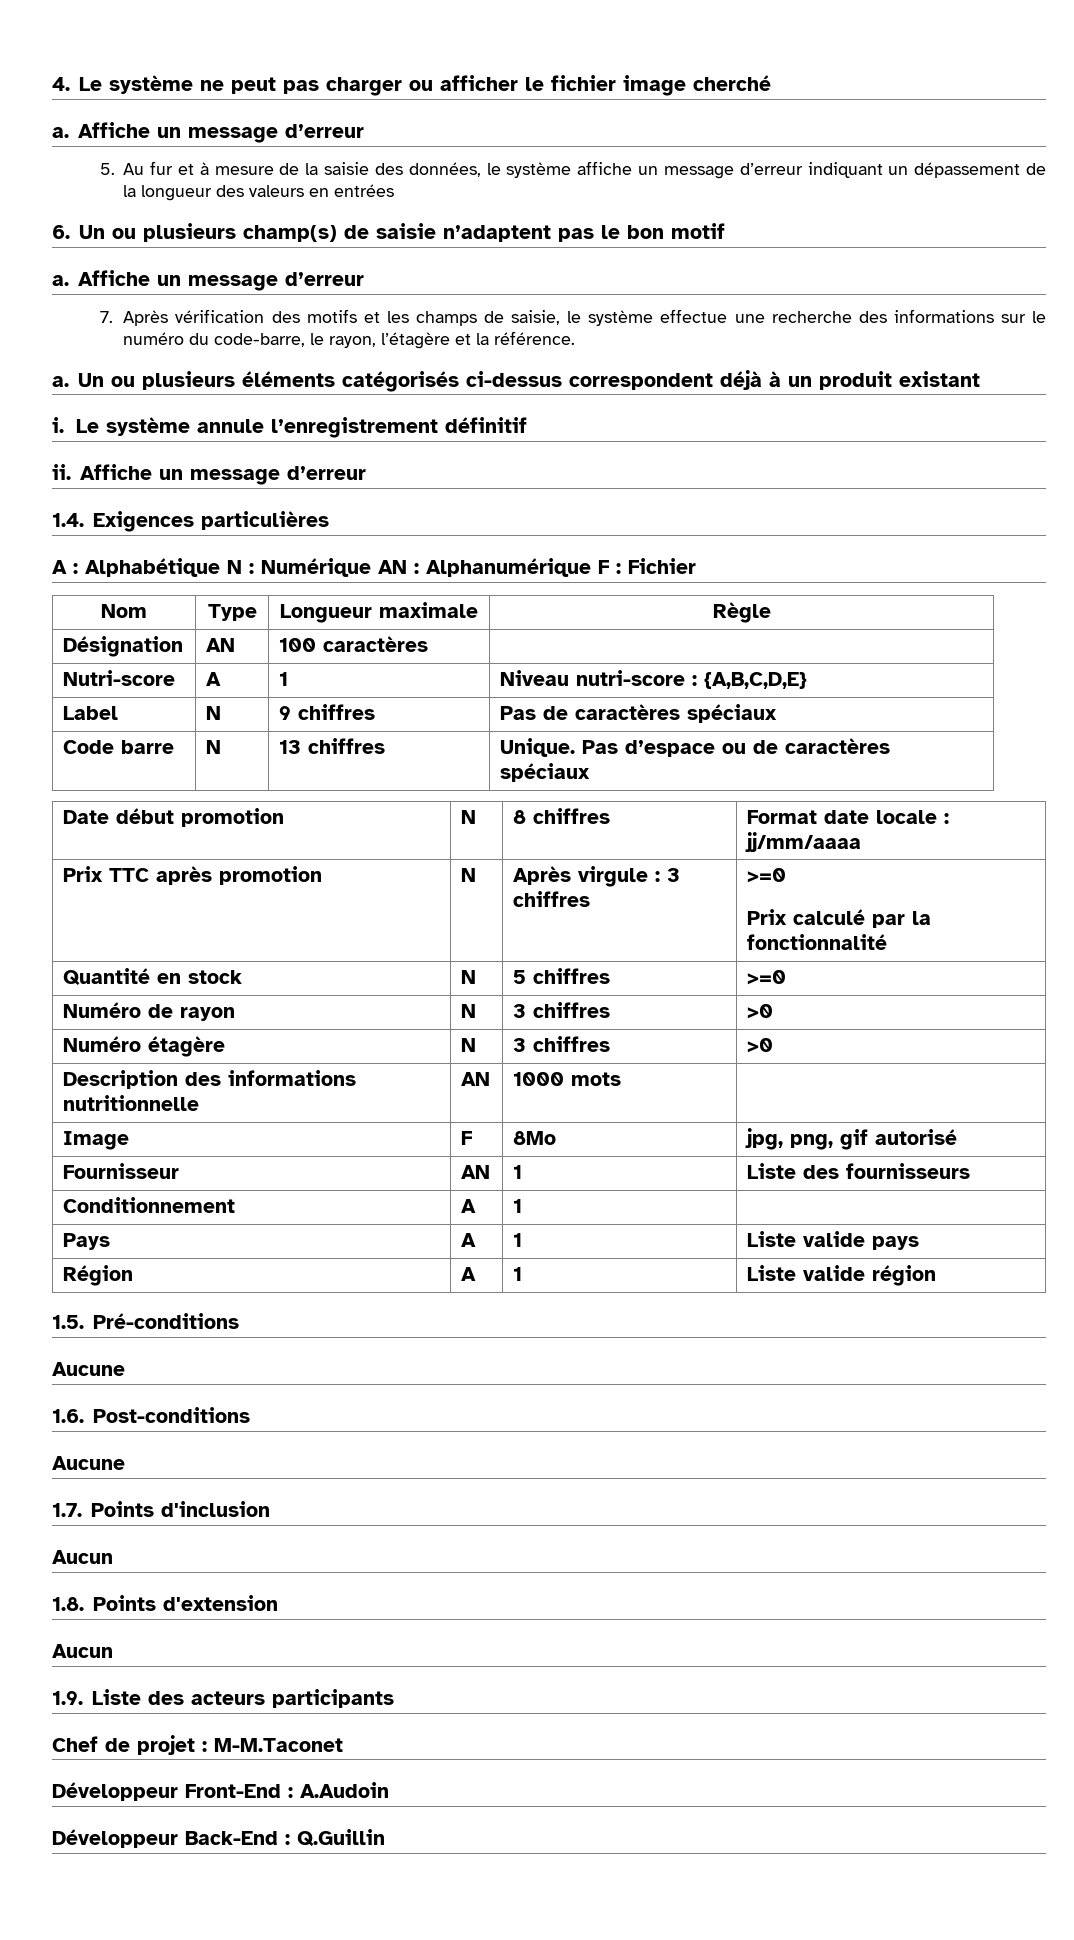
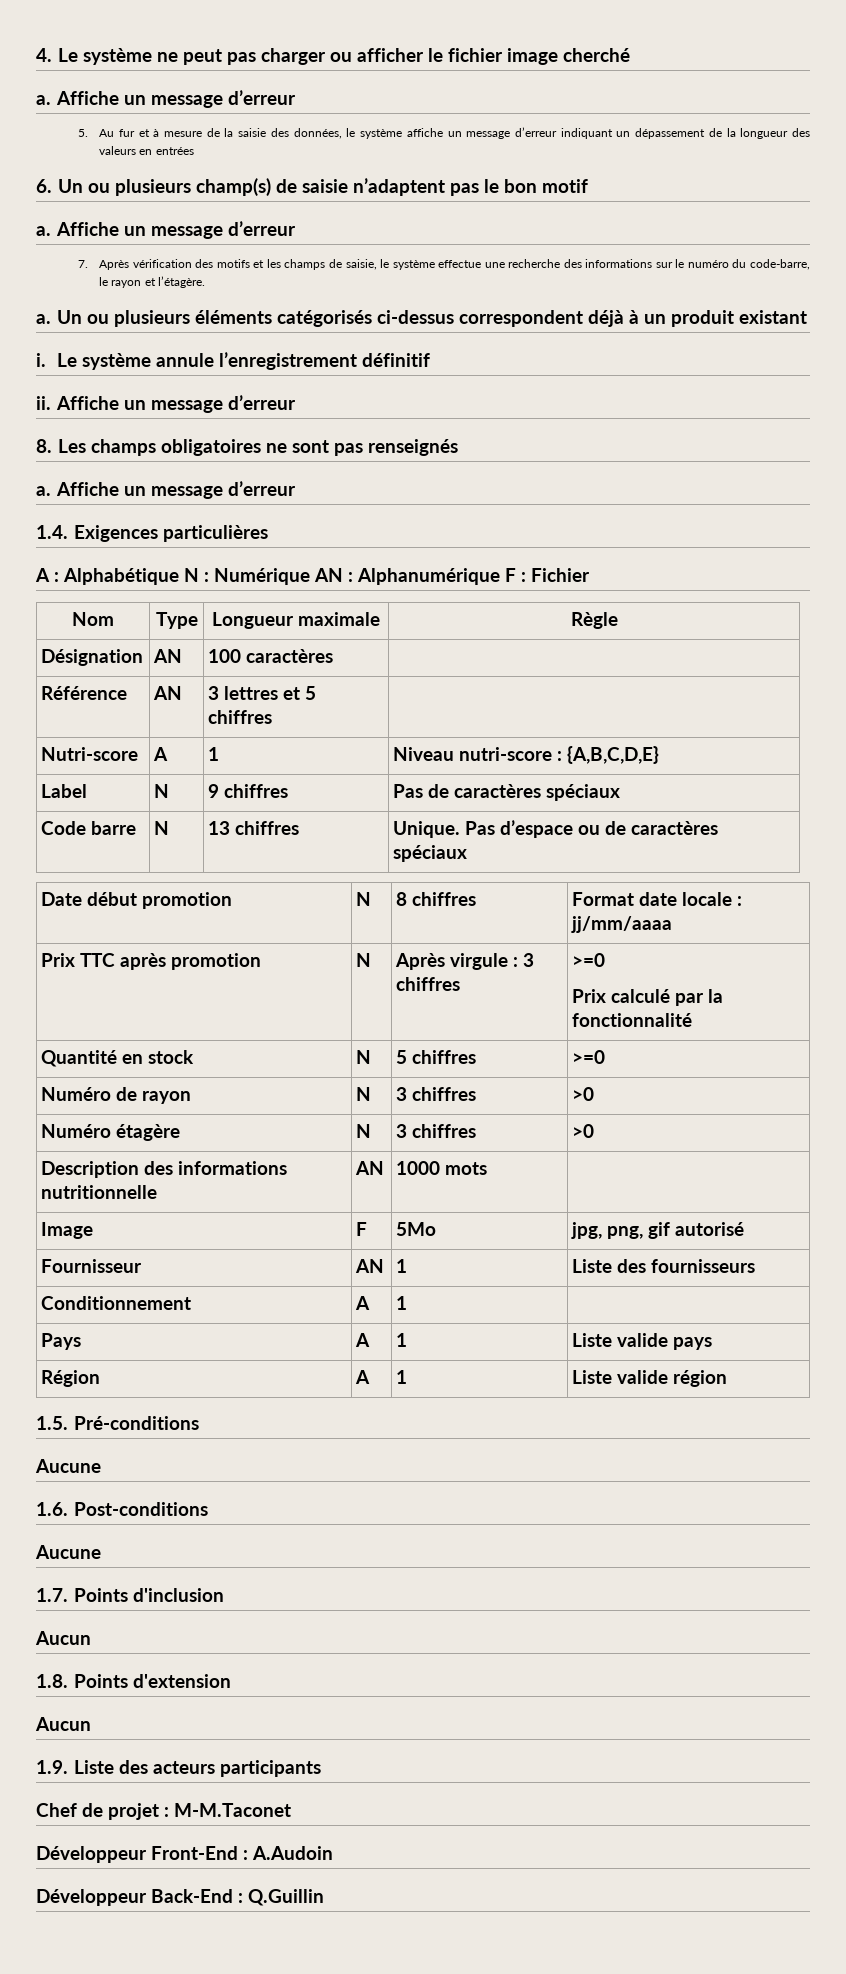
[329,331,576,349] rayon, l’étagère et la référence. -> [111,276,205,288] rayon et l’étagère.
(366, 473) none -> [36,439,458,456] [36,481,297,499] // 8. Les champs obligatoires ne sont pas renseignés // a. Affiche un message d’erreur
(429, 644) none -> [41,686,128,700] [153,686,183,700] [208,686,317,700] [208,710,273,724] // Référence | AN | 3 lettres et 5 chiffres |
[513,1131,557,1145] 8Mo -> [396,1222,437,1236] 5Mo

